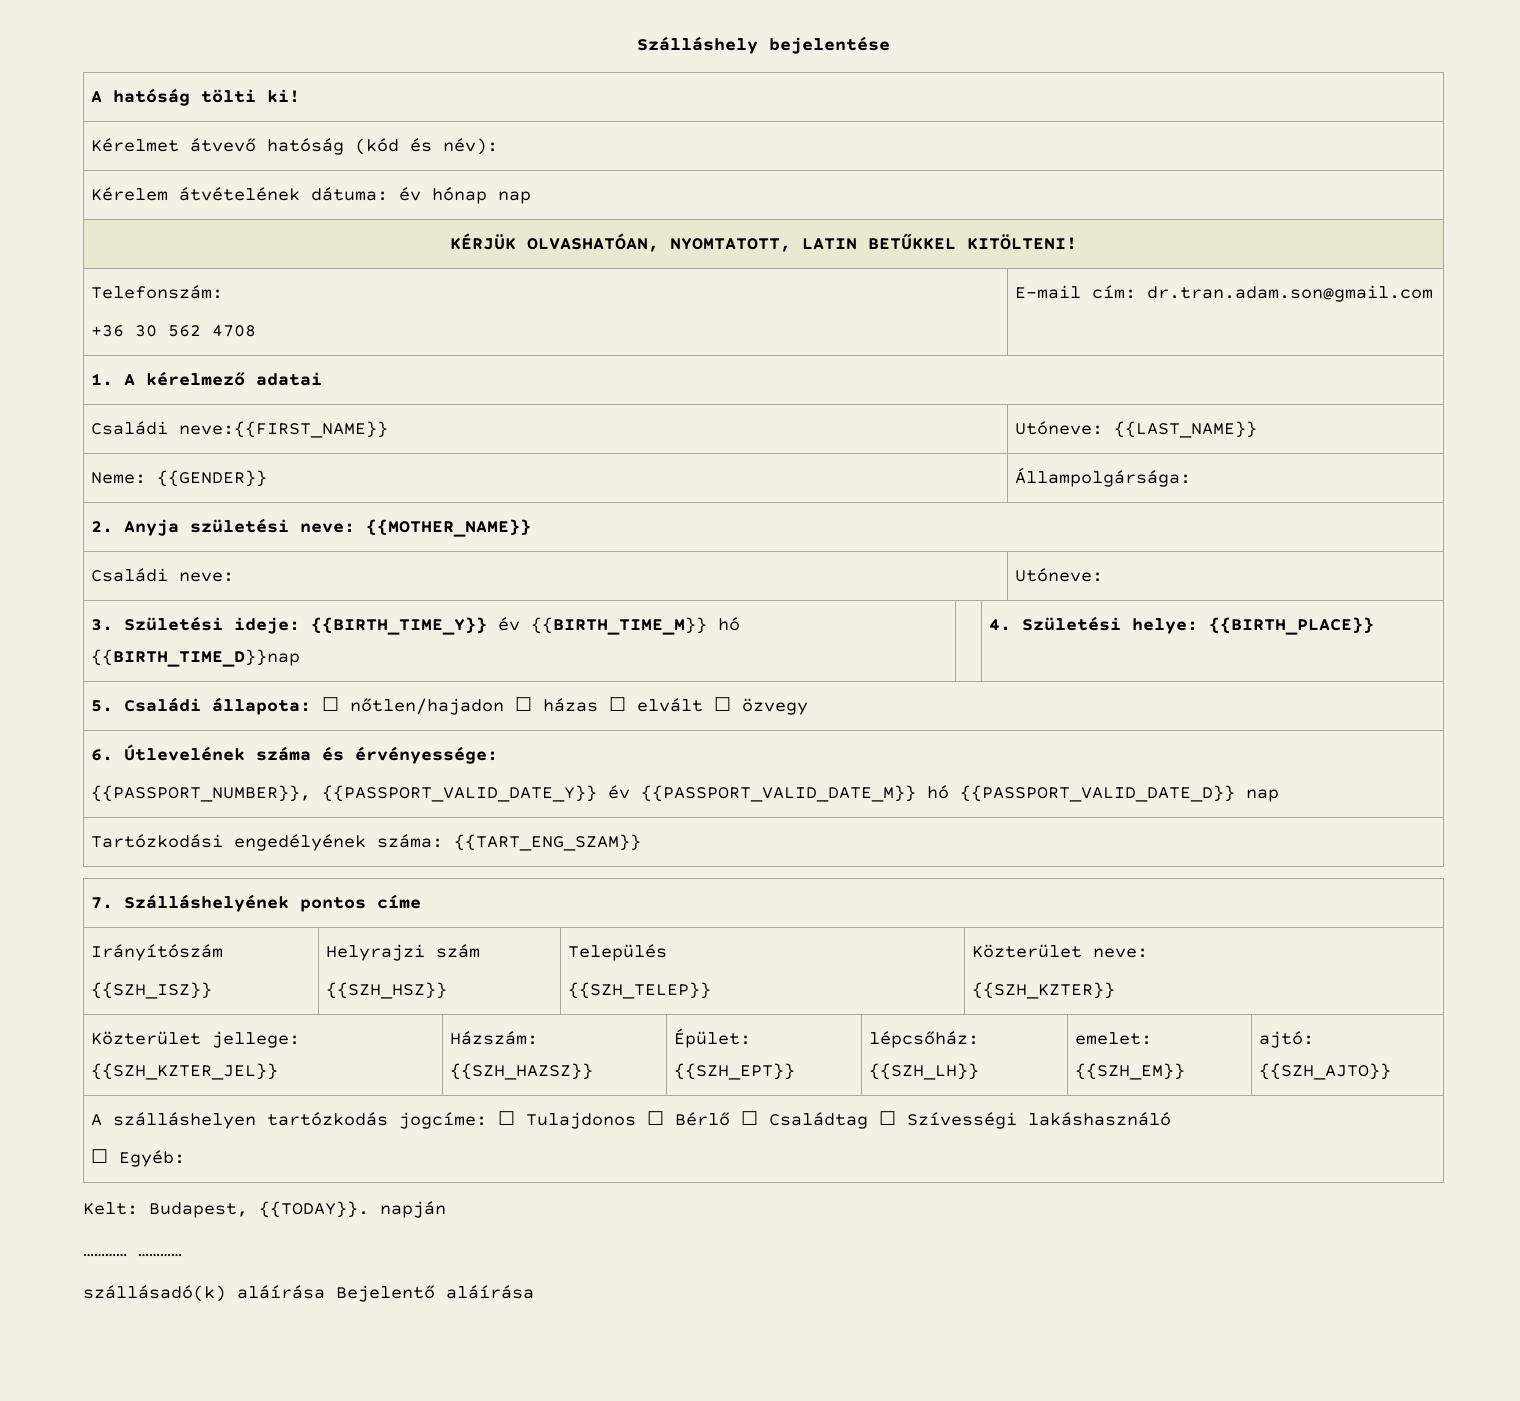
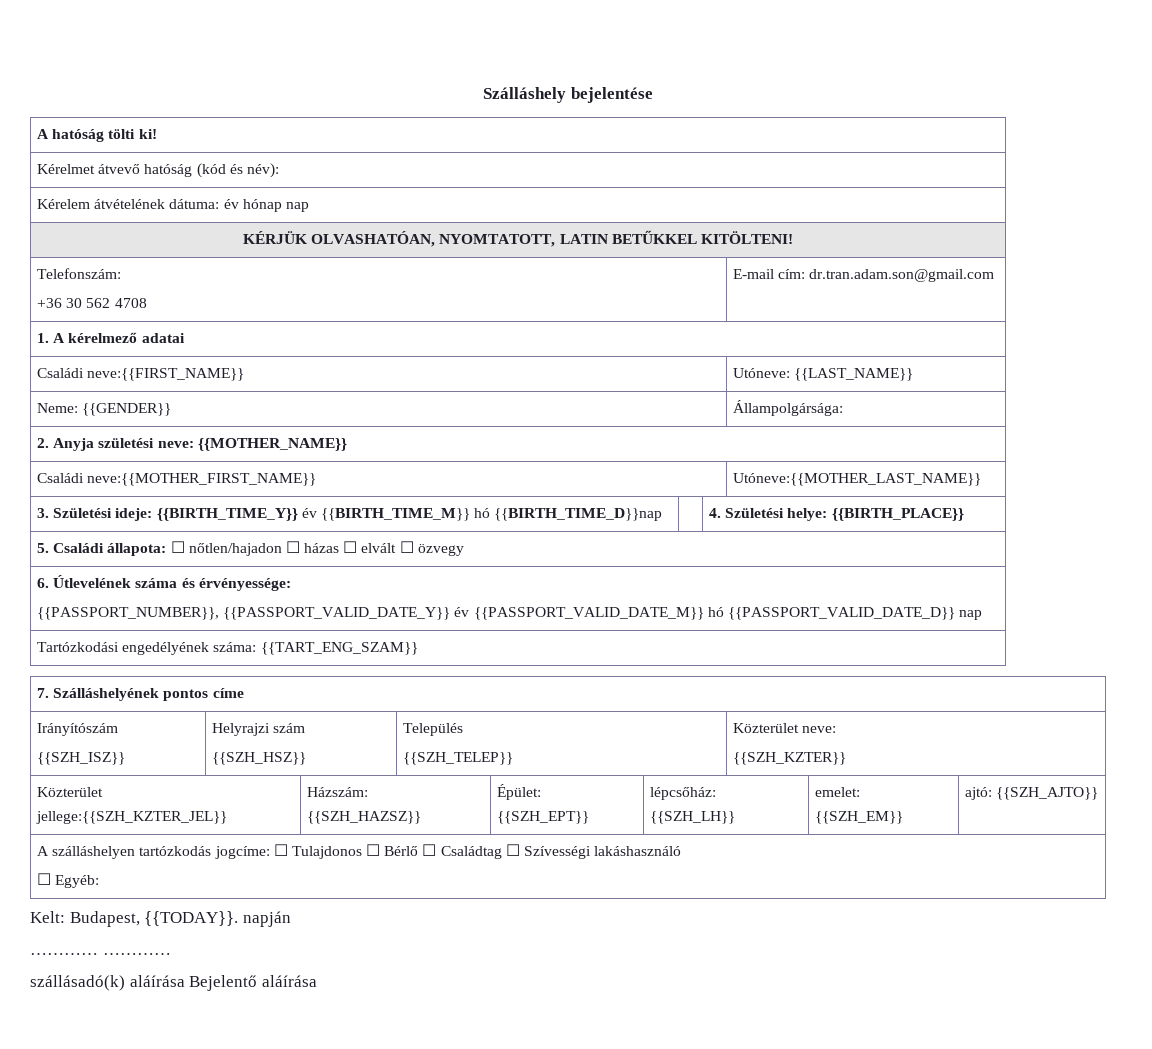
[179,572,235,582] [1015,568,1104,582] neve: | Utóneve: -> [87,473,317,486] [732,473,981,486] neve:{{MOTHER_FIRST_NAME}} | Utóneve:{{MOTHER_LAST_NAME}}
[212,1031,301,1048] [91,1063,279,1080] jellege: {{SZH_KZTER_JEL}} -> [35,811,227,824] jellege:{{SZH_KZTER_JEL}}

